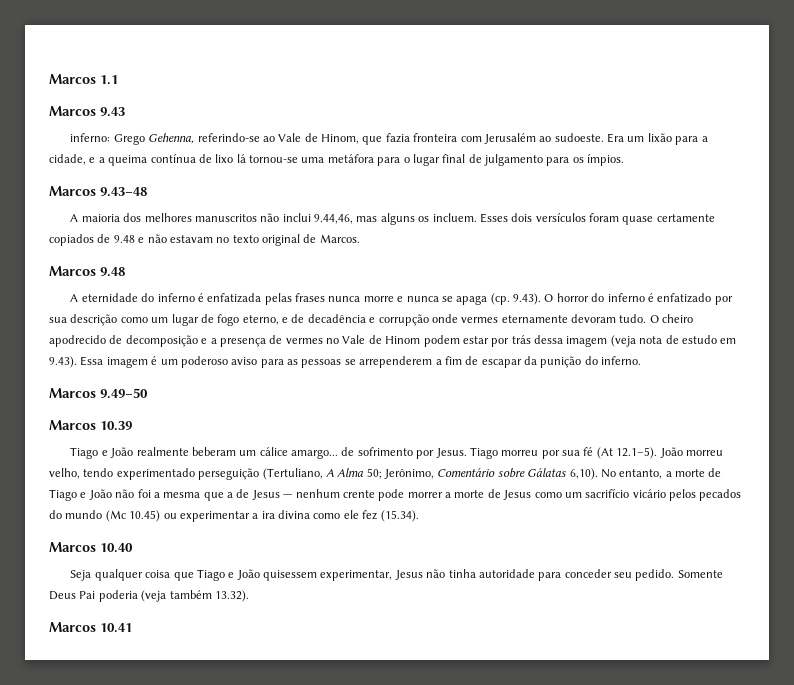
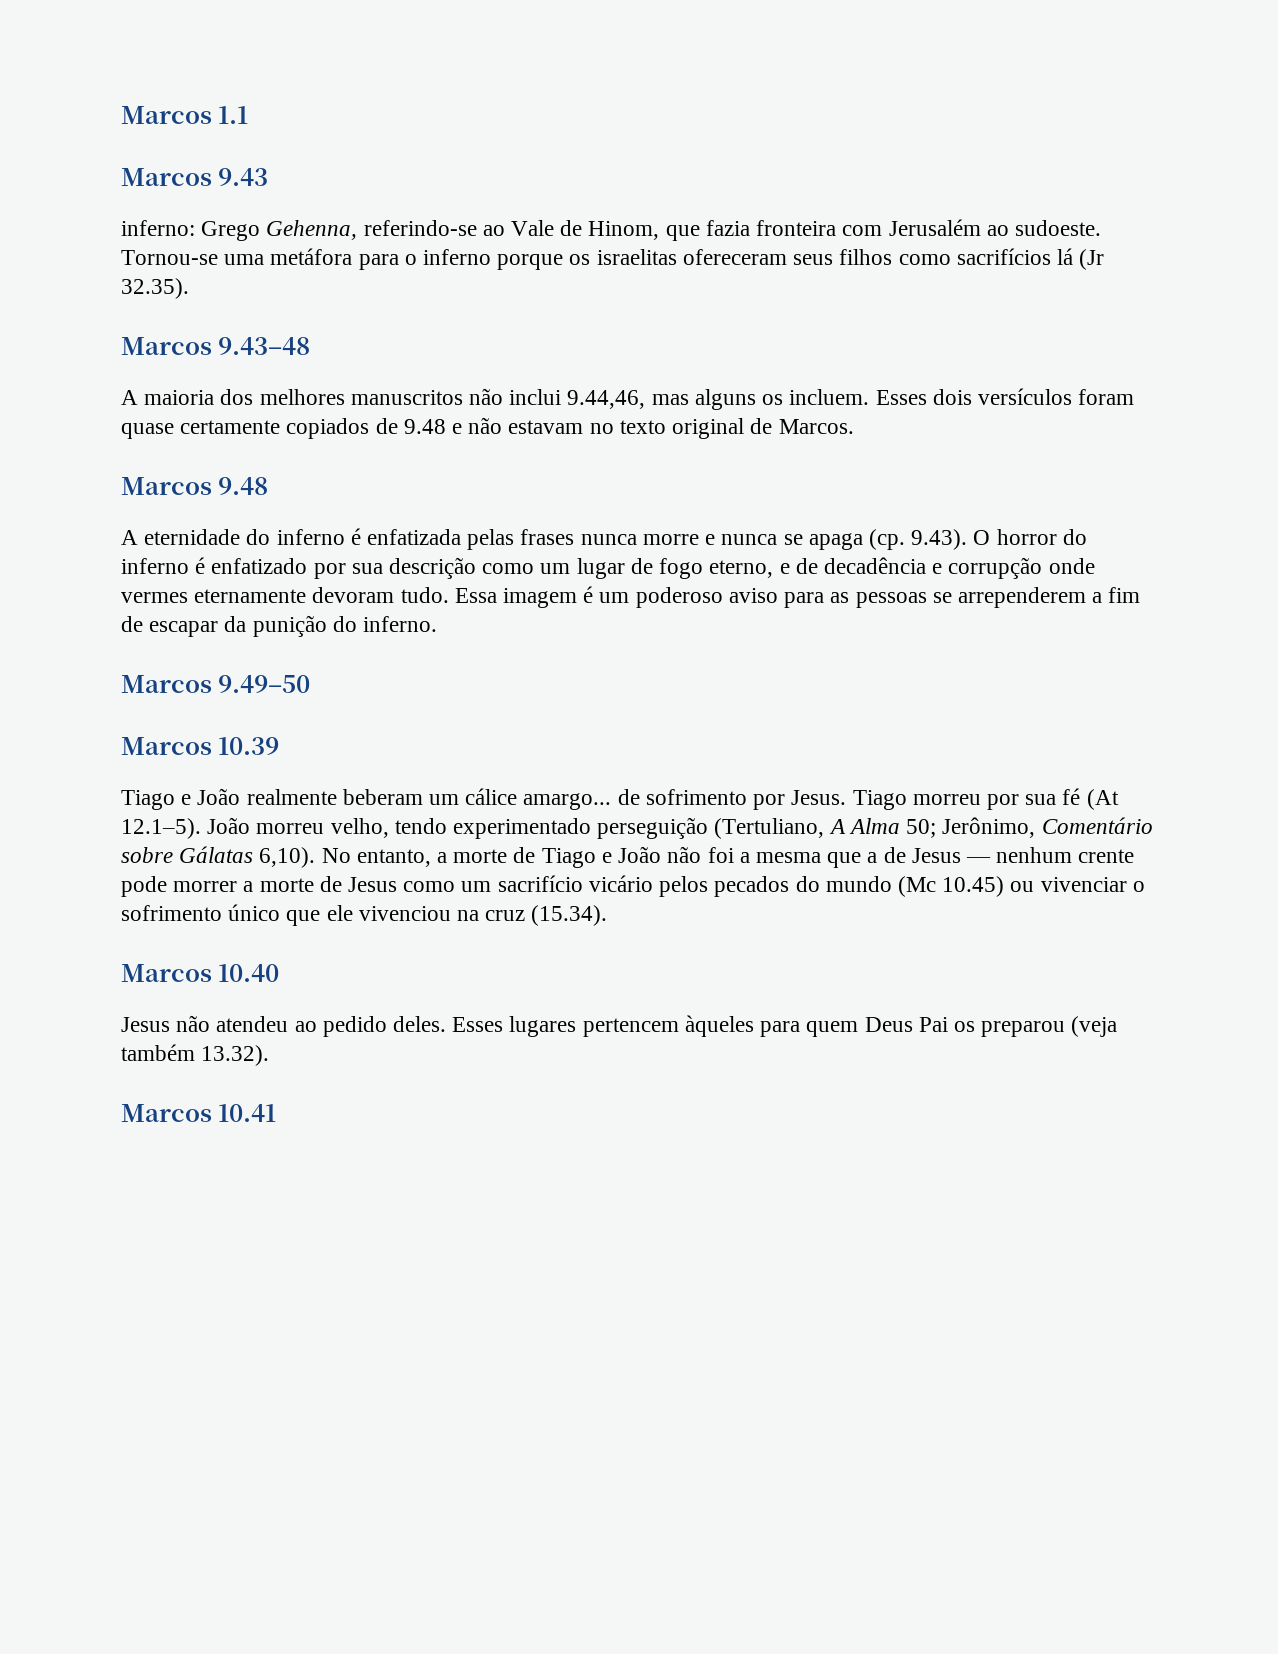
[607,133,708,145] [49,154,625,166] Era um lixão para a cidade, e a queima contínua de lixo lá tornou-se uma metáfora para o lugar final de julgamento para os ímpios. -> [121,248,1105,270] [121,278,189,299] Tornou-se uma metáfora para o inferno porque os israelitas ofereceram seus filhos como sacrifícios lá (Jr 32.35).
[649,314,694,323] [49,335,737,347] [49,356,77,368] O cheiro apodrecido de decomposição e a presença de vermes no Vale de Hinom podem estar por trás dessa imagem (veja nota de estudo em 9.43). -> (449, 595) none
[179,510,419,522] [49,542,133,553] [70,569,723,581] [49,590,138,602] experimentar a ira divina como ele fez (15.34). // Marcos 10.40 // Seja qualquer coisa que Tiago e João quisessem experimentar, Jesus não tinha autoridade para conceder seu pedido. Somente Deus Pai poderia -> [1040,877,1145,892] [121,904,608,926] [121,964,280,982] [121,1015,1066,1037] vivenciar o sofrimento único que ele vivenciou na cruz (15.34). // Marcos 10.40 // Jesus não atendeu ao pedido deles. Esses lugares pertencem àqueles para quem Deus Pai os preparou

